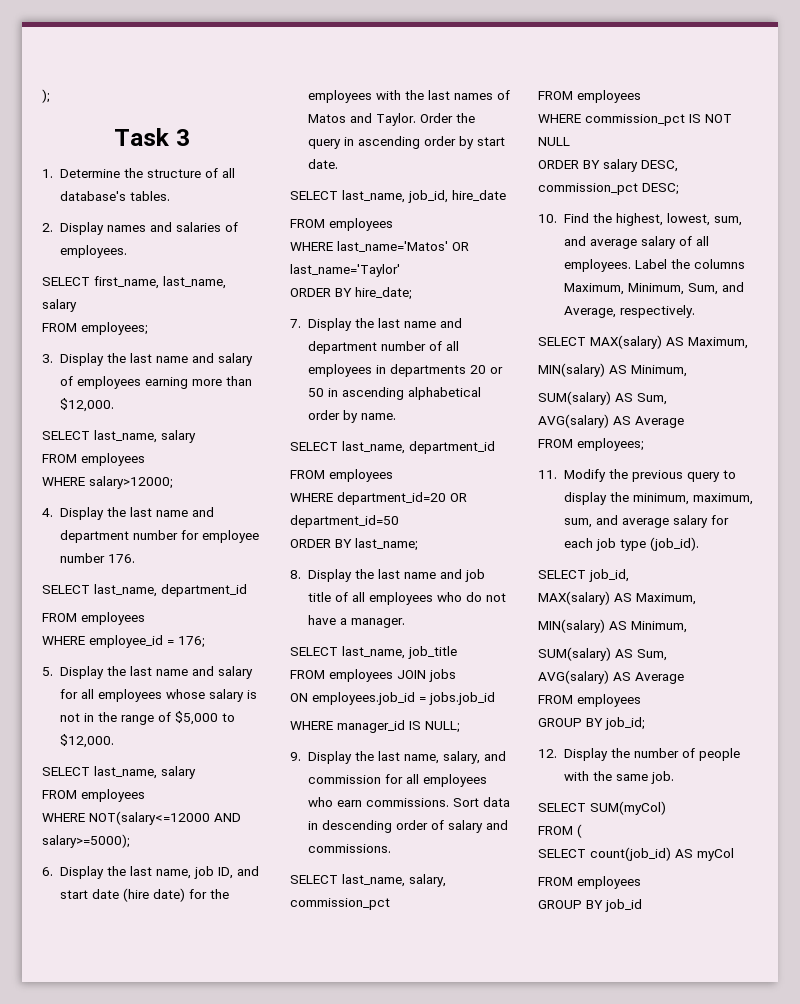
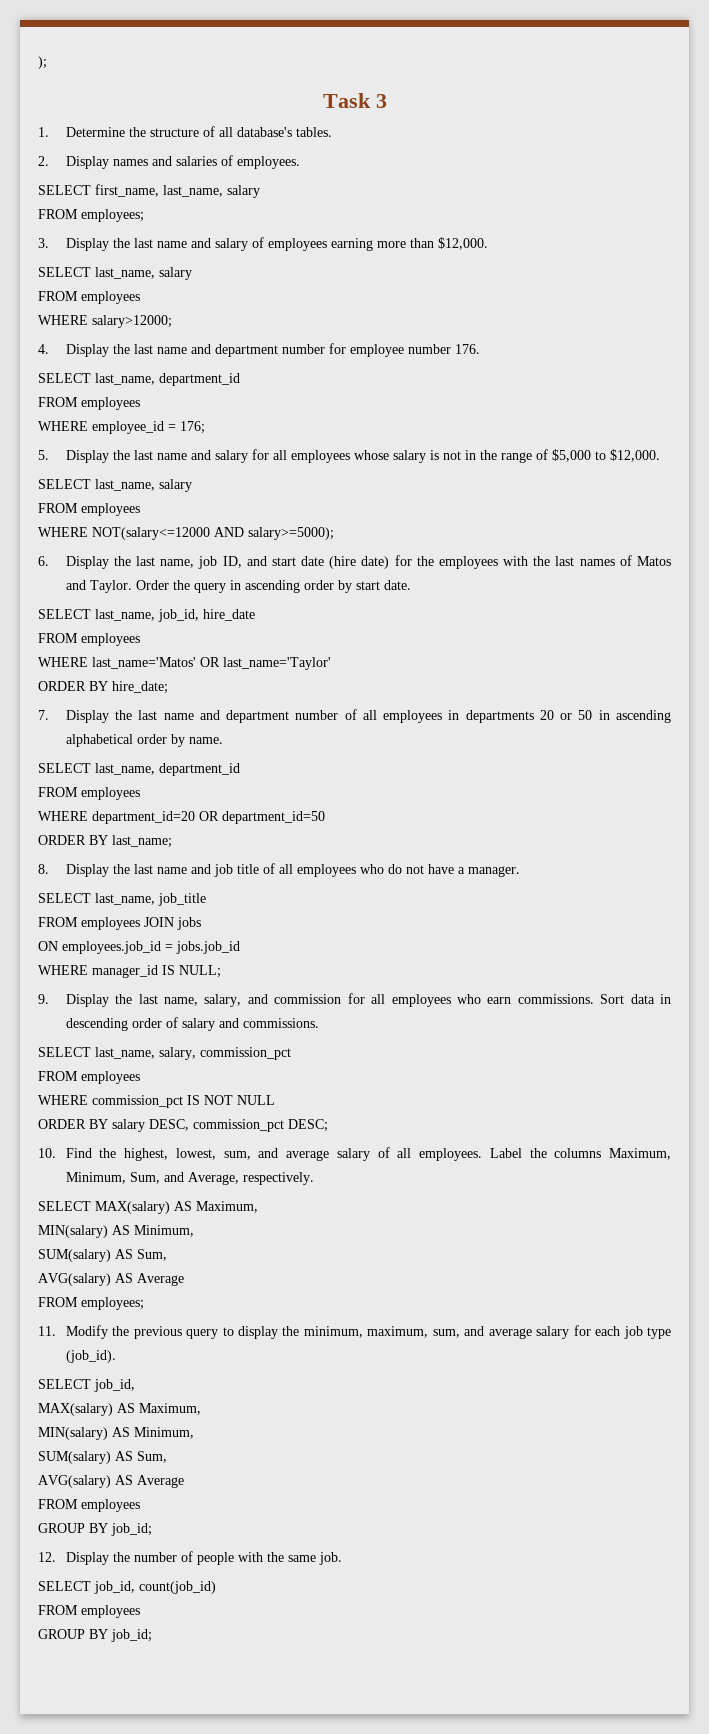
[590,801,666,815] [538,824,582,838] [538,849,586,858] SUM(myCol) // FROM ( // SELECT -> [94,1581,135,1594] job_id,
[675,848,734,861] [538,876,641,889] [538,899,642,912] AS myCol // FROM employees // GROUP BY job_id -> [38,1605,140,1618] [38,1629,152,1642] // FROM employees // GROUP BY job_id;

